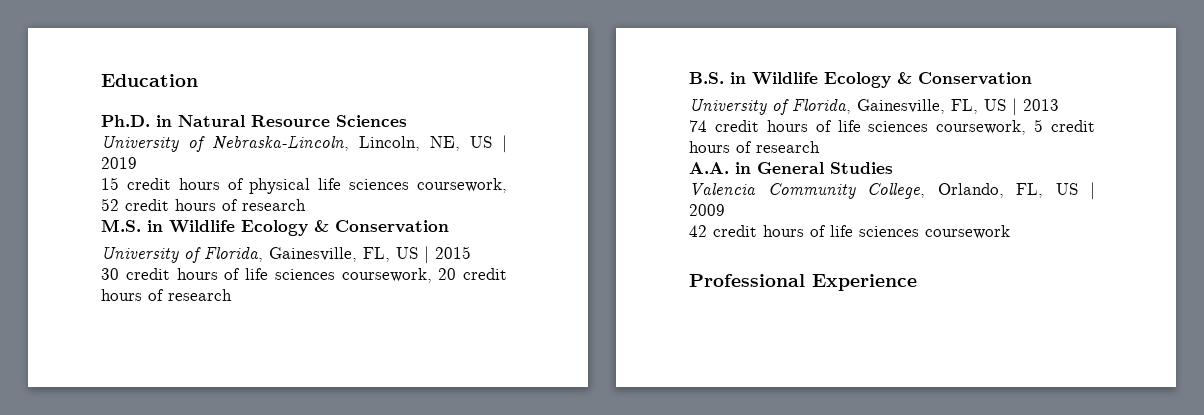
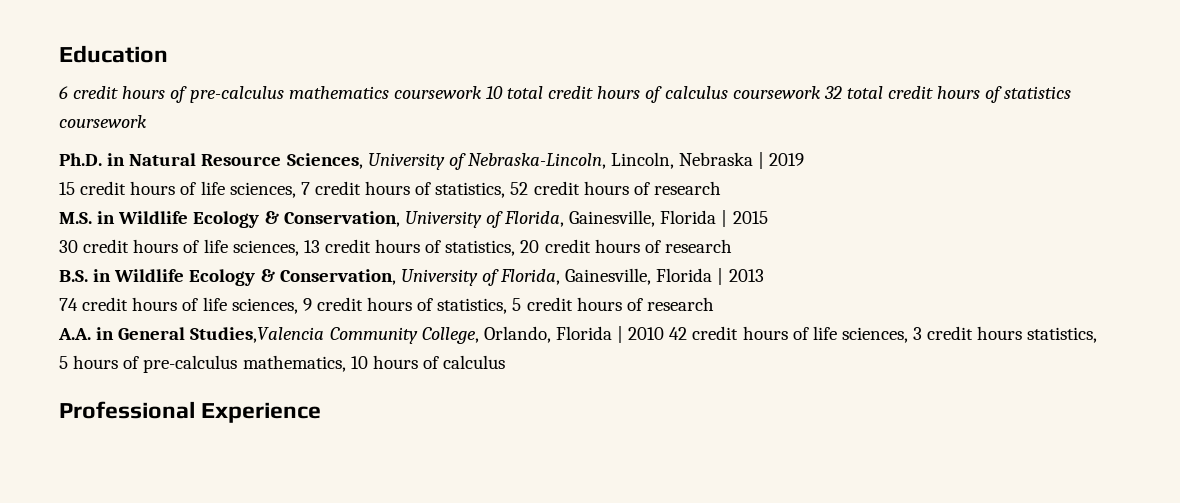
(198, 80) none -> [59,86,1072,103] [59,115,147,128] // 6 credit hours of pre-calculus mathematics coursework 10 total credit hours of calculus coursework 32 total credit hours of statistics coursework
[336,115,407,127] Sciences // -> [286,153,363,169] Sciences,
[430,136,492,151] NE, US -> [679,152,754,166] Nebraska
[249,178,507,194] physical life sciences coursework, -> [200,181,506,198] life sciences, 7 credit hours of statistics,
[335,220,449,233] [101,247,418,263] Conservation // University of Florida, Gainesville, FL, US -> [283,210,717,228] Conservation, University of Florida, Gainesville, Florida
[274,268,432,283] sciences coursework, -> [232,239,516,256] sciences, 13 credit hours of statistics,
[918,72,1032,85] [689,99,1006,115] Conservation // University of Florida, Gainesville, FL, US -> [279,268,713,286] Conservation, University of Florida, Gainesville, Florida
[868,120,1027,135] sciences coursework, -> [231,297,508,314] sciences, 9 credit hours of statistics,
[830,162,893,174] [689,183,756,195] Studies // Valencia -> [190,327,325,343] Studies,Valencia
[1016,182,1095,200] [689,204,725,216] FL, US | 2009 // -> [555,326,665,343] Florida | 2010
[859,225,1010,239] sciences coursework -> [841,326,1098,343] [59,355,506,373] sciences, 3 credit hours statistics, 5 hours of pre-calculus mathematics, 10 hours of calculus

